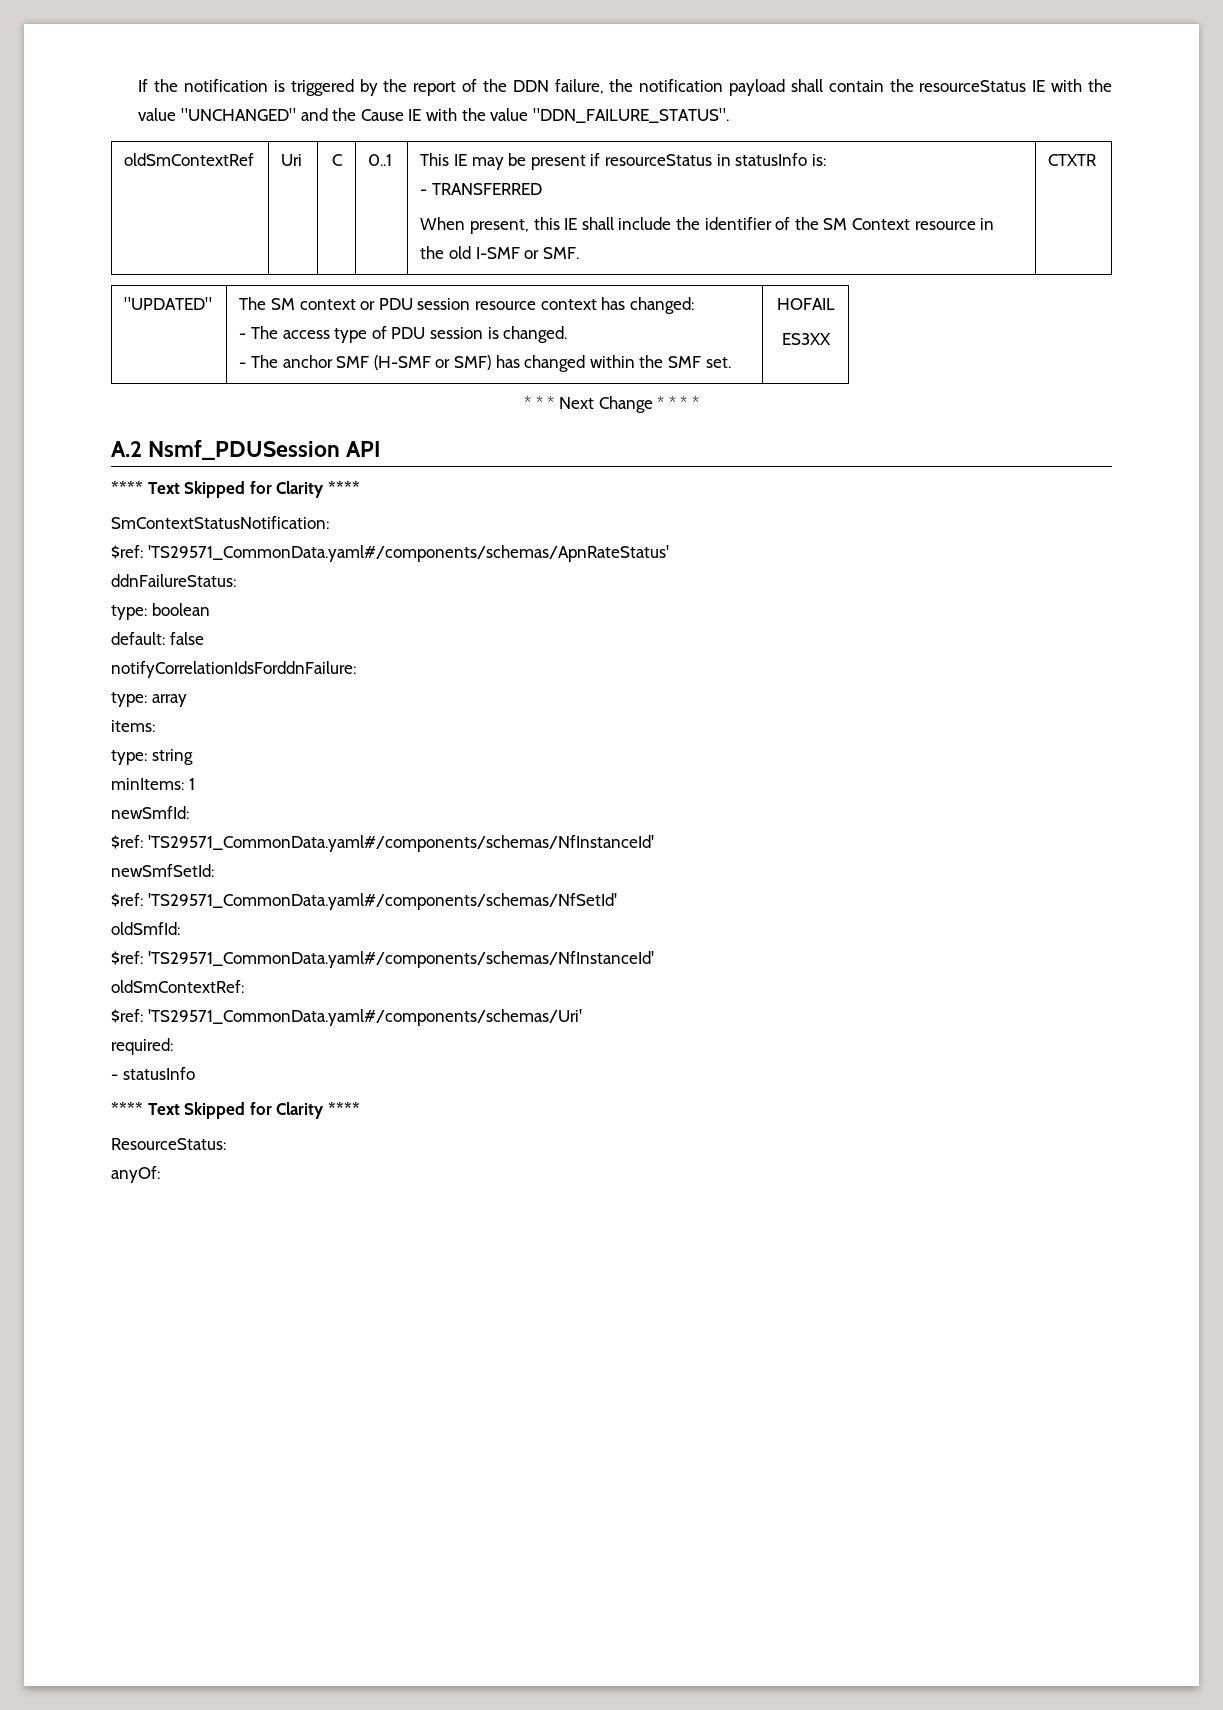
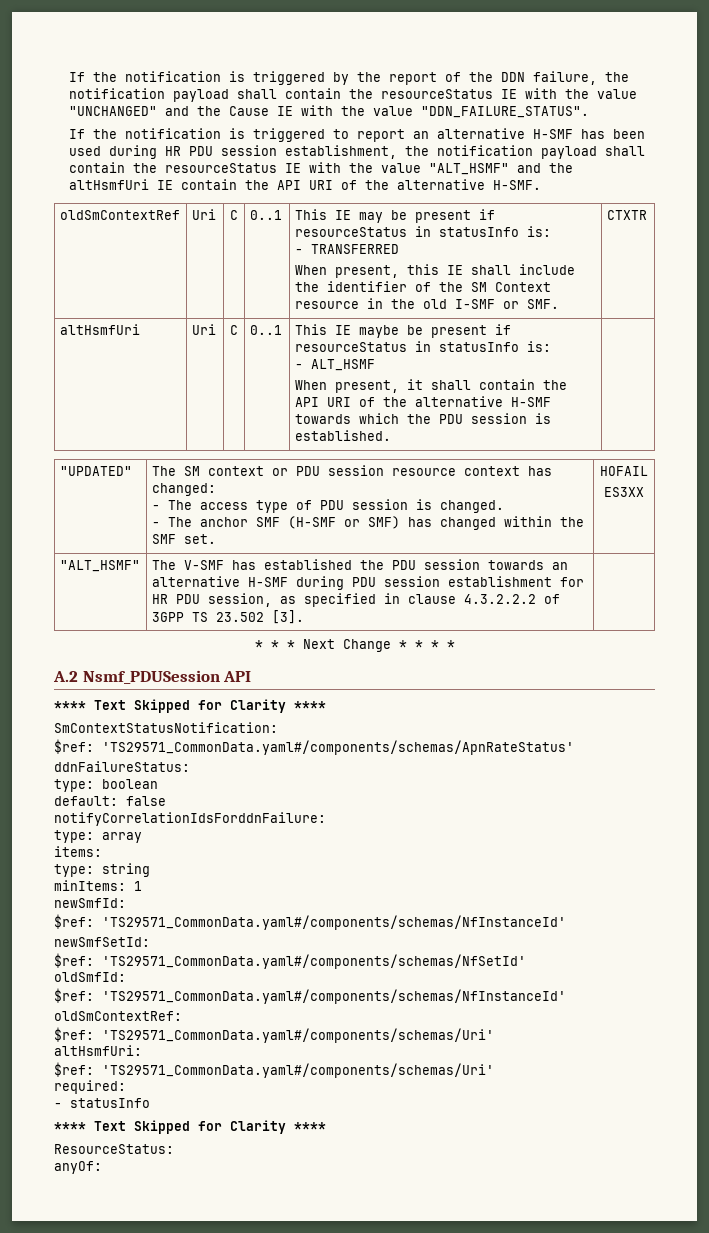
(729, 115) none -> [69,128,646,142] [69,145,646,159] [69,162,574,175] [69,179,542,190] // If the notification is triggered to report an alternative H-SMF has been used during HR PDU session establishment, the notification payload shall contain the resourceStatus IE with the value "ALT_HSMF" and the altHsmfUri IE contain the API URI of the alternative H-SMF.
(1097, 160) none -> [59,324,140,335] [191,324,216,335] [230,325,238,335] [249,325,282,335] [294,324,511,338] [294,341,551,352] [294,359,375,371] [294,379,567,393] [294,396,551,407] [294,413,551,424] [294,430,391,441] // altHsmfUri | Uri | C | 0..1 | This IE maybe be present if resourceStatus in statusInfo is: // - ALT_HSMF // When present, it shall contain the API URI of the alternative H-SMF towards which the PDU session is established. |
(831, 339) none -> [59,560,140,572] [151,559,568,570] [151,576,584,590] [151,593,560,607] [151,610,304,624] // "ALT_HSMF" | The V-SMF has established the PDU session towards an alternative H-SMF during PDU session establishment for HR PDU session, as specified in clause 4.3.2.2.2 of 3GPP TS 23.502 [3]. |
(582, 1017) none -> [54,1045,142,1056] [54,1062,494,1078] // altHsmfUri: // $ref: 'TS29571_CommonData.yaml#/components/schemas/Uri'

